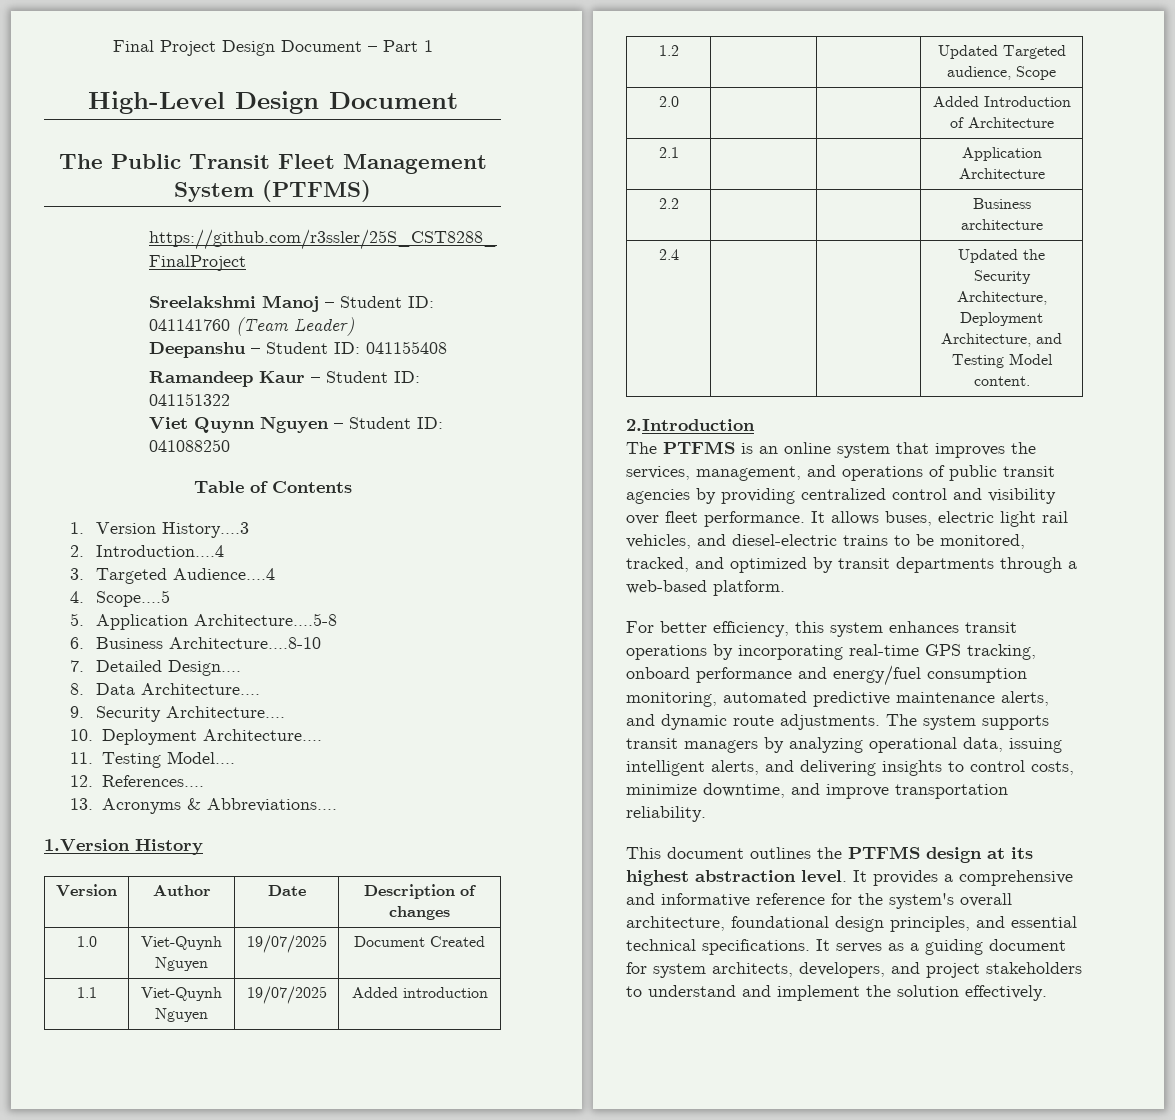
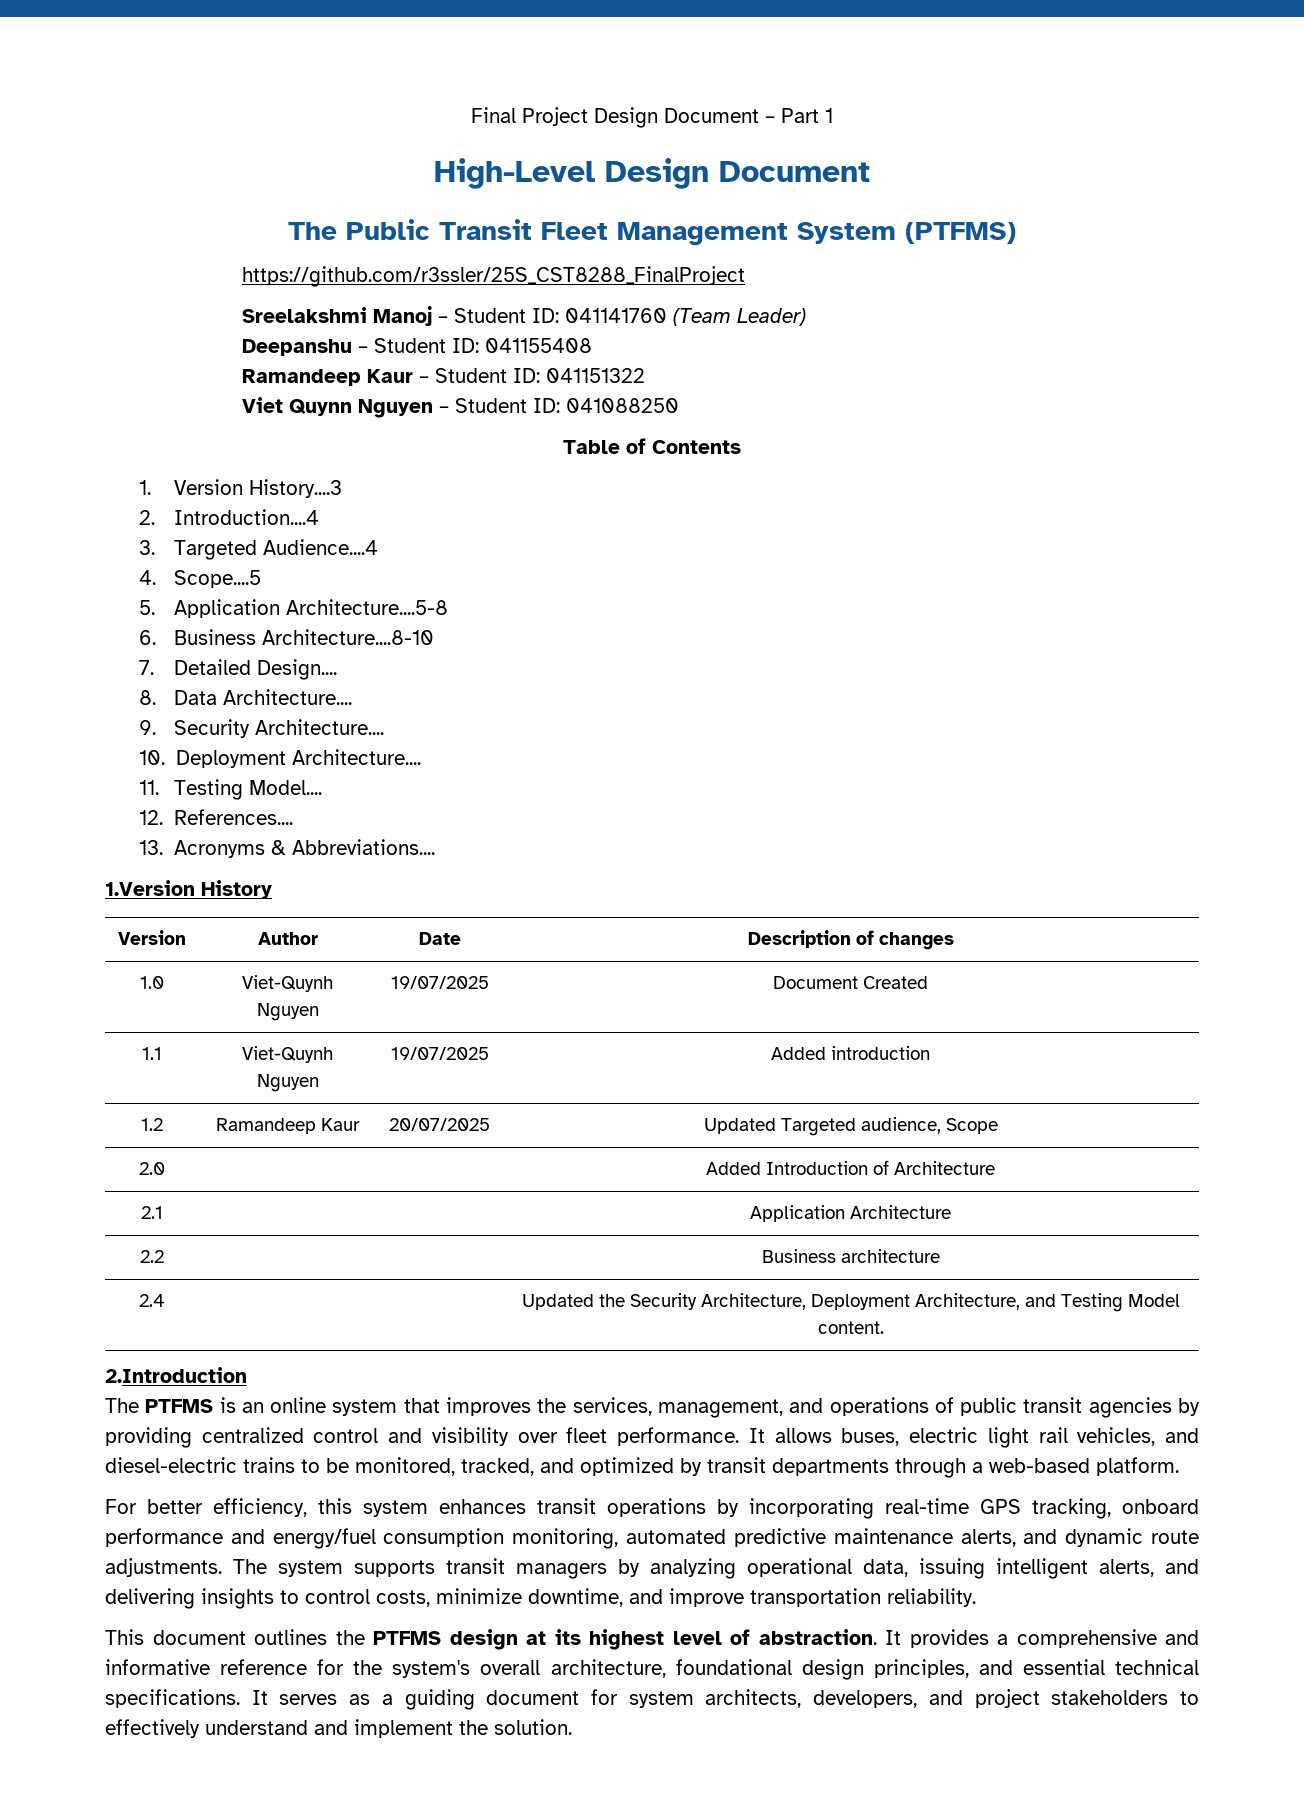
(679, 50) | -> [216,1118,360,1134] [388,1118,490,1131] Ramandeep Kaur | 20/07/2025
[695,870,847,883] abstraction level. -> [672,1629,877,1645] level of abstraction.
(642, 991) none -> [105,1719,200,1738] effectively
[897,985,1047,1001] solution effectively. -> [494,1719,572,1735] solution.

